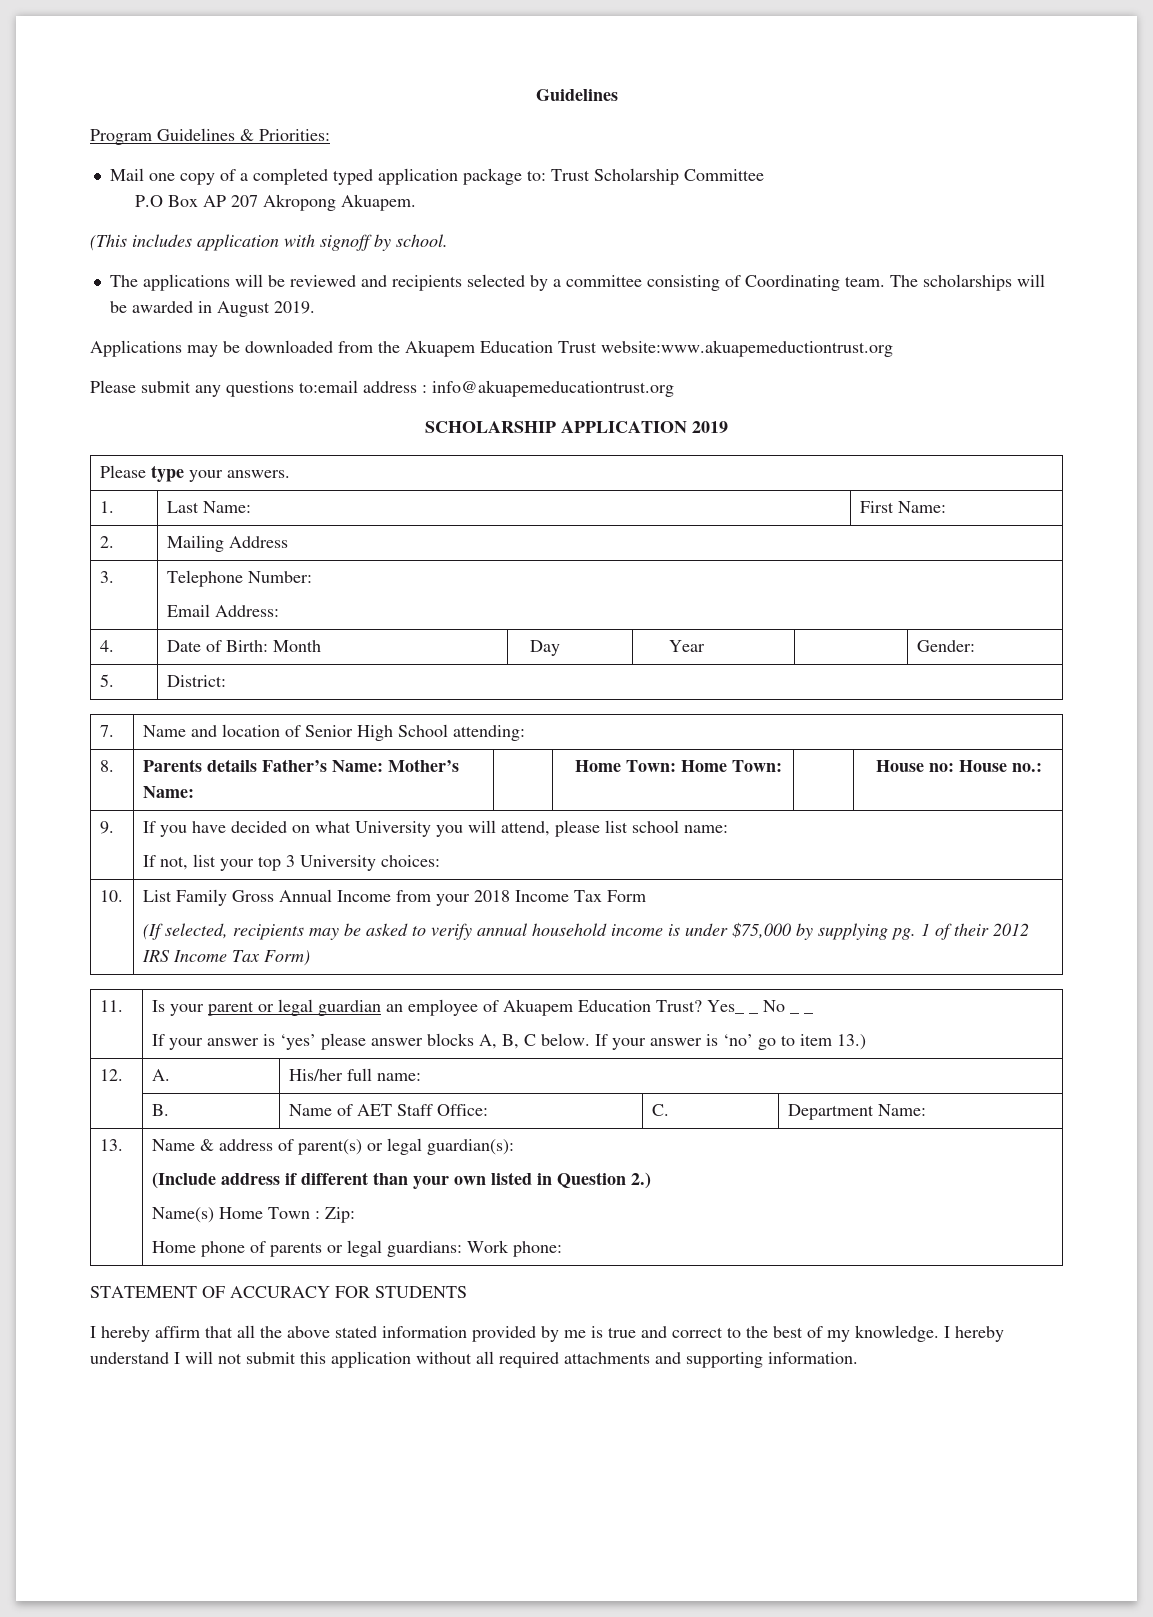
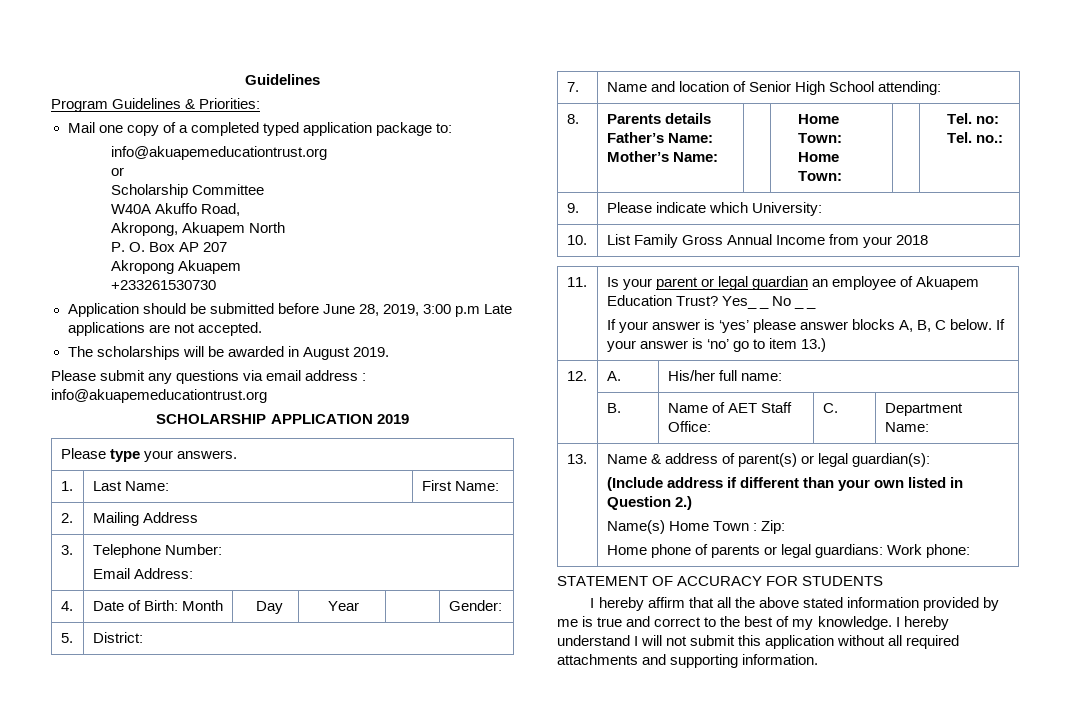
[550,169,590,181] Trust -> [110,146,327,160] [110,167,124,176] // info@akuapemeducationtrust.org // or //
[135,194,417,211] [90,234,448,251] [109,274,885,291] P.O Box AP 207 Akropong Akuapem. // (This includes application with signoff by school. // The applications will be reviewed and recipients selected by a committee consisting of Coordinating team. -> [110,203,240,216] [110,222,285,236] [110,242,227,252] [110,260,241,274] [110,280,216,290] [67,303,513,317] [67,322,262,336] W40A Akuffo Road, // Akropong, Akuapem North // P. O. Box AP 207 // Akropong Akuapem // +233261530730 // Application should be submitted before June 28, 2019, 3:00 p.m Late applications are not accepted. //
[90,340,893,357] // Applications may be downloaded from the Akuapem Education Trust website:www.akuapemeductiontrust.org -> (389, 352) none
[299,380,358,393] to:email -> [243,370,302,381] via email
[876,760,1008,772] House no: House -> [946,113,999,124] [946,132,972,143] Tel. no: Tel.
[142,820,728,837] [142,854,440,871] If you have decided on what University you will attend, please list school name: // If not, list your top 3 University choices: -> [606,202,822,216] Please indicate which University:
[514,890,646,902] [142,922,1029,940] [141,950,310,966] Income Tax Form // (If selected, recipients may be asked to verify annual household income is under $75,000 by supplying pg. 1 of their 2012 IRS Income Tax Form) -> (929, 240) none

